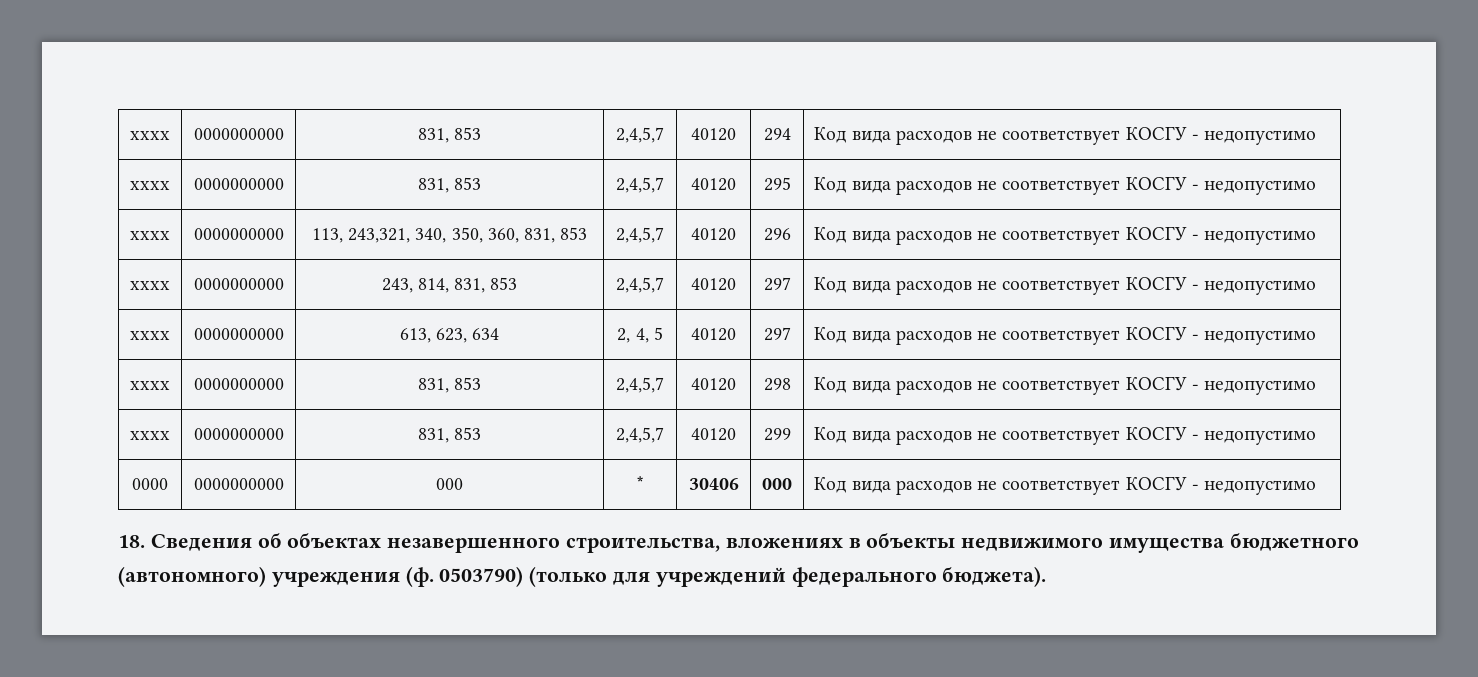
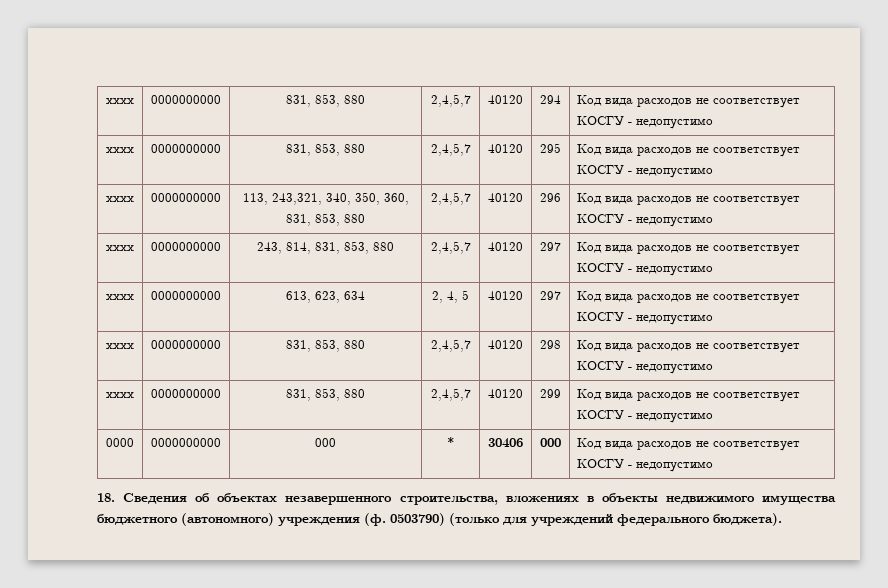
[130,131,170,140] [193,128,284,140] [417,127,482,143] хххх | 0000000000 | 831, 853 -> [106,98,134,104] [151,95,221,104] [286,94,365,107] хххх | 0000000000 | 831, 853, 880
[454,177,482,190] 853 -> [315,143,365,156] 853, 880
[560,227,588,240] 853 -> [315,213,365,226] 853, 880
[490,277,518,290] 853 -> [344,241,394,254] 853, 880
[454,377,482,390] 853 -> [315,339,365,352] 853, 880
[454,427,482,440] 853 -> [315,388,365,401] 853, 880

